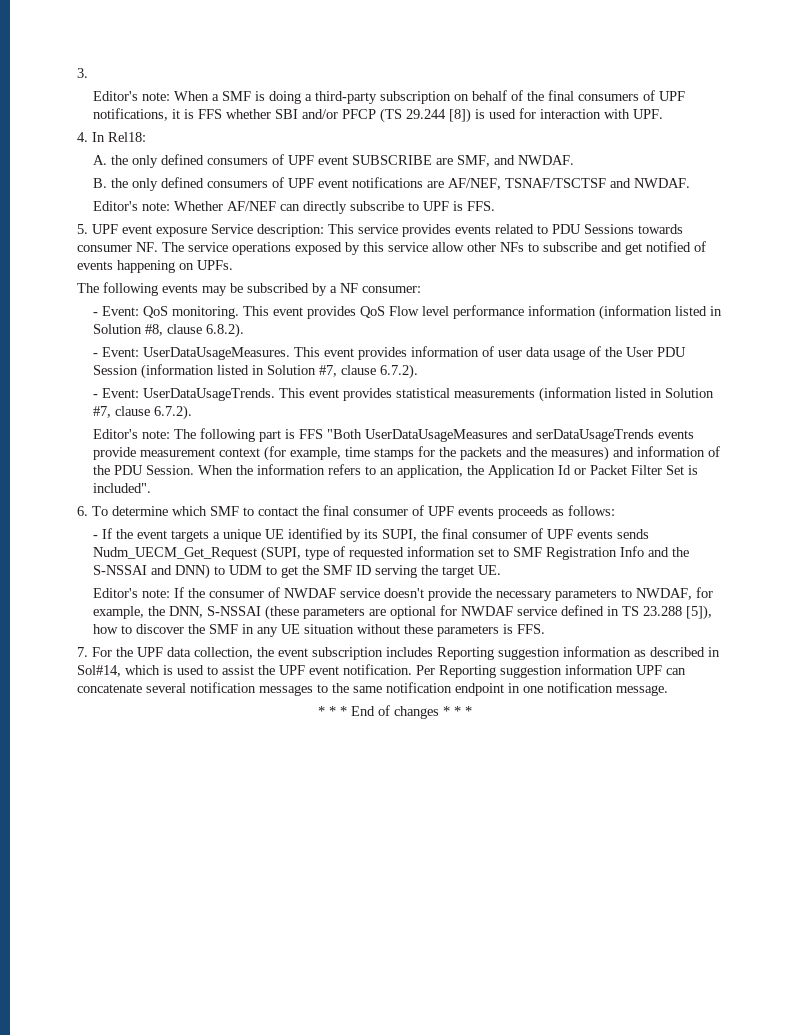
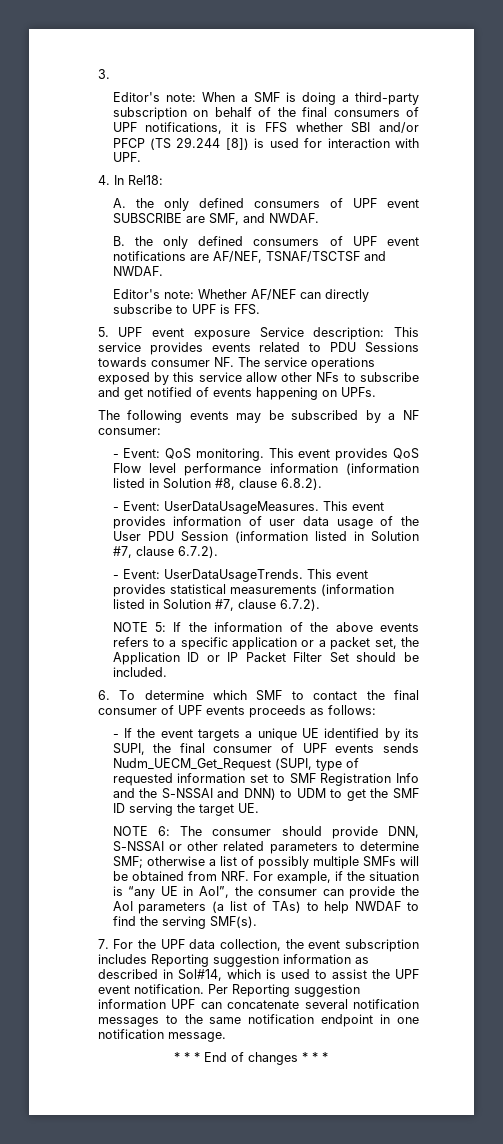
[93,428,695,442] [93,446,721,461] [93,464,699,478] [93,483,152,493] Editor's note: The following part is FFS "Both UserDataUsageMeasures and serDataUsageTrends events provide measurement context (for example, time stamps for the packets and the measures) and information of the PDU Session. When the information refers to an application, the Application Id or Packet Filter Set is included". -> [112,622,419,632] [112,637,419,650] [112,652,419,665] [112,667,167,677] NOTE 5: If the information of the above events refers to a specific application or a packet set, the Application ID or IP Packet Filter Set should be included.
[93,587,714,601] [93,605,713,620] [93,624,546,637] Editor's note: If the consumer of NWDAF service doesn't provide the necessary parameters to NWDAF, for example, the DNN, S-NSSAI (these parameters are optional for NWDAF service defined in TS 23.288 [5]), how to discover the SMF in any UE situation without these parameters is FFS. -> [112,826,419,839] [112,841,419,854] [112,856,419,869] [112,871,419,884] [112,886,419,899] [112,901,419,914] [112,916,257,929] NOTE 6: The consumer should provide DNN, S-NSSAI or other related parameters to determine SMF; otherwise a list of possibly multiple SMFs will be obtained from NRF. For example, if the situation is “any UE in AoI”, the consumer can provide the AoI parameters (a list of TAs) to help NWDAF to find the serving SMF(s).

